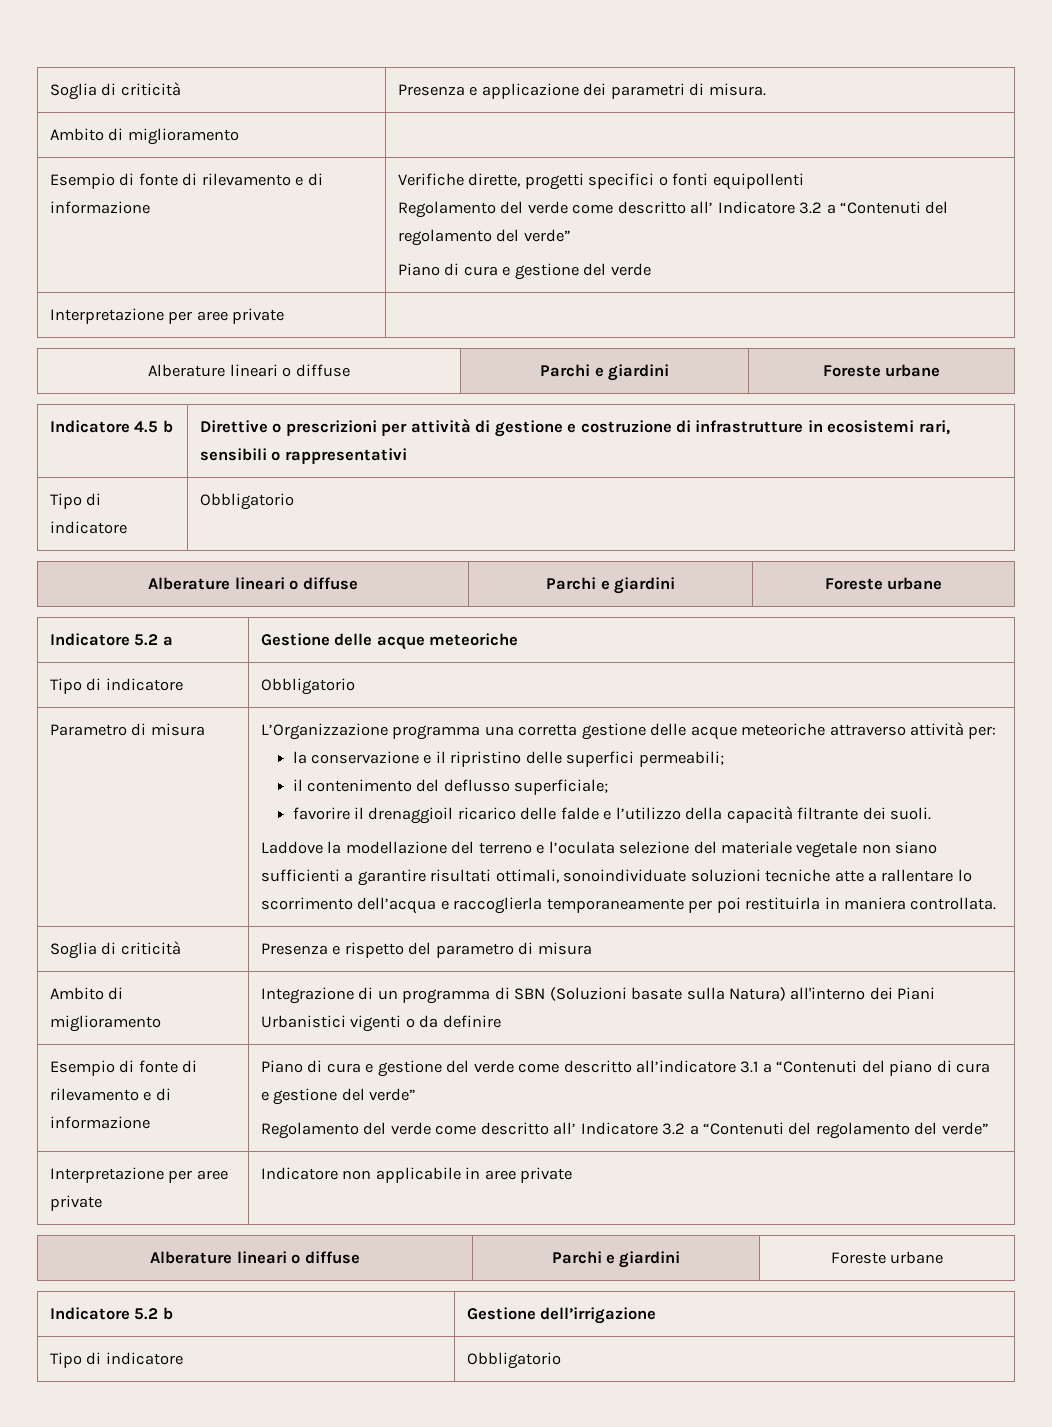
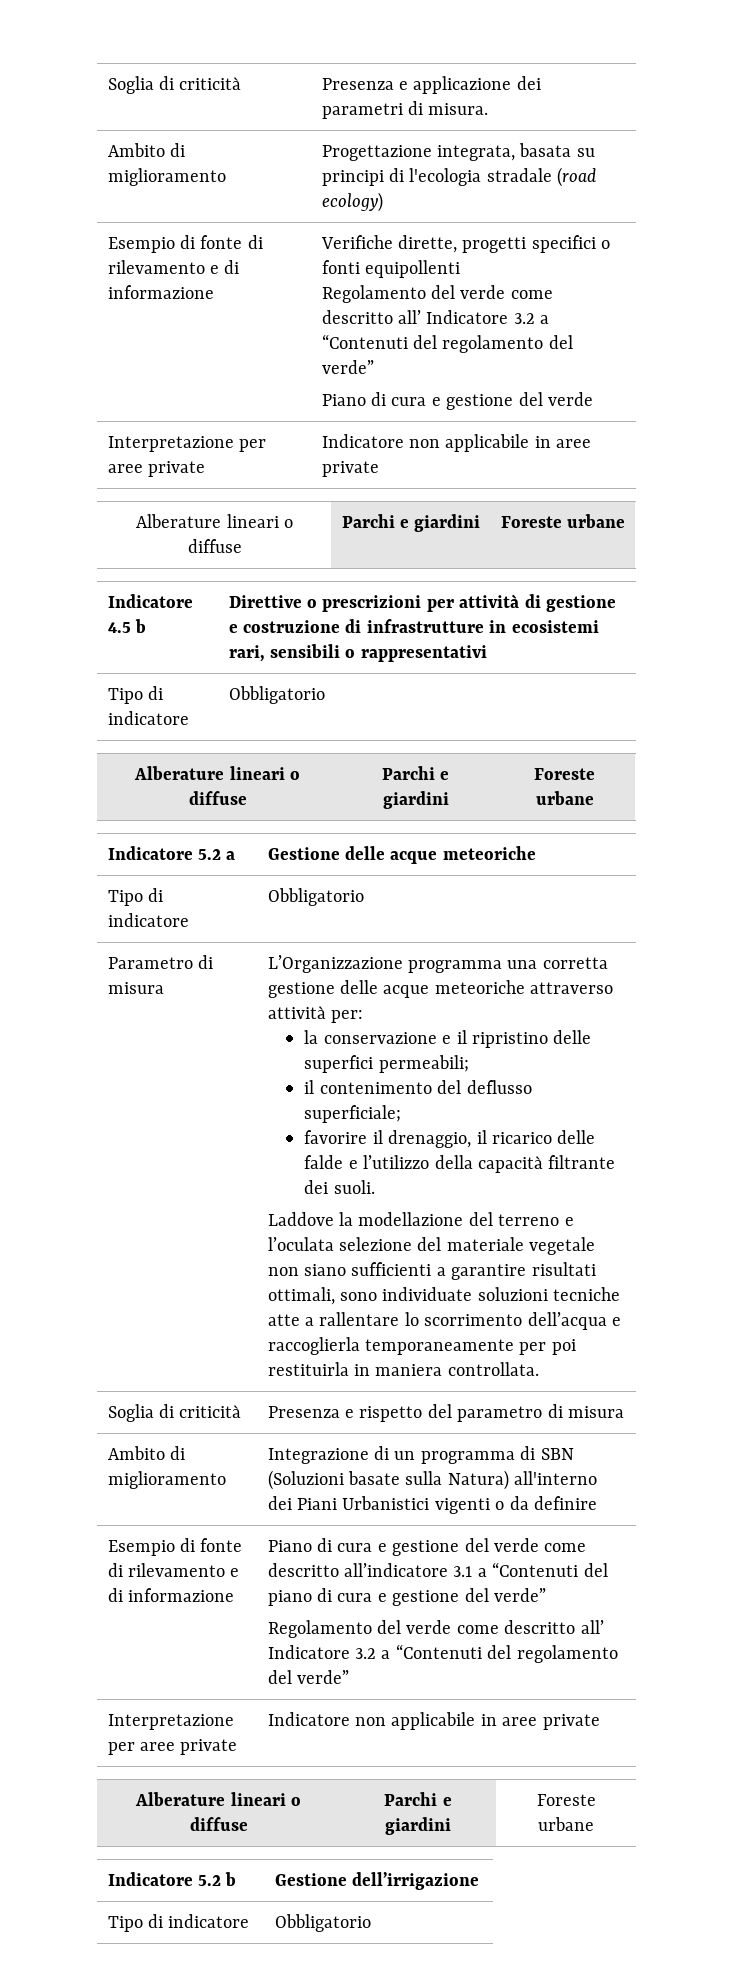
(239, 136) none -> [321,143,595,161] [321,167,597,187] [321,192,383,212] Progettazione integrata, basata su principi di l'ecologia stradale (road ecology)
(285, 316) none -> [321,434,592,452] [321,461,379,477] Indicatore non applicabile in aree private
[368,807,454,824] drenaggioil -> [388,1130,487,1148] drenaggio, il
[563,869,687,882] sonoindividuate -> [339,1287,473,1301] sono individuate

